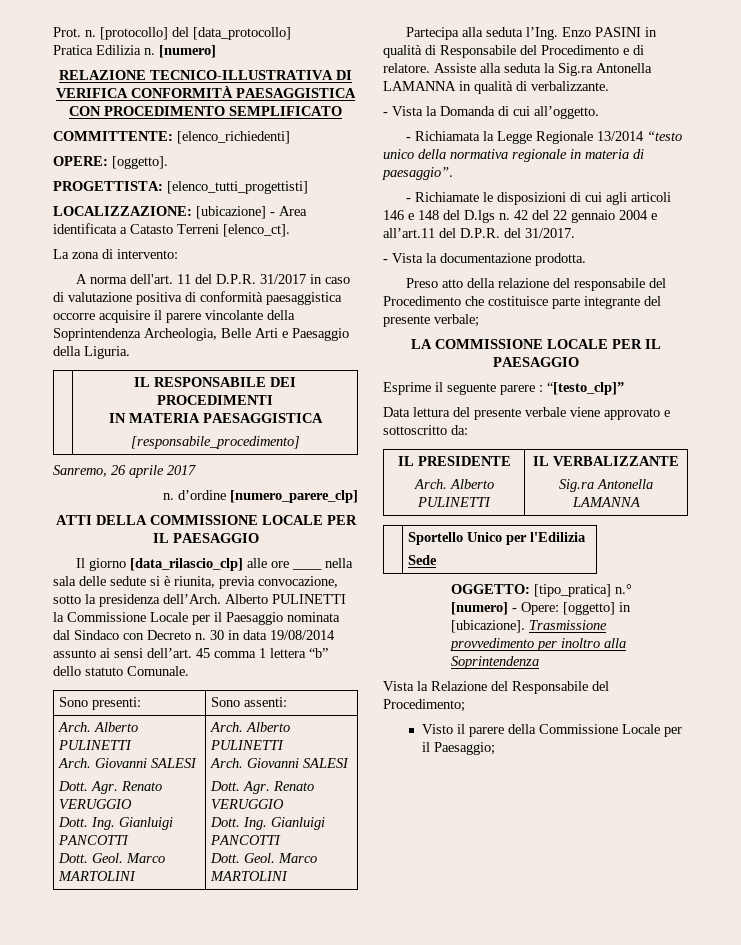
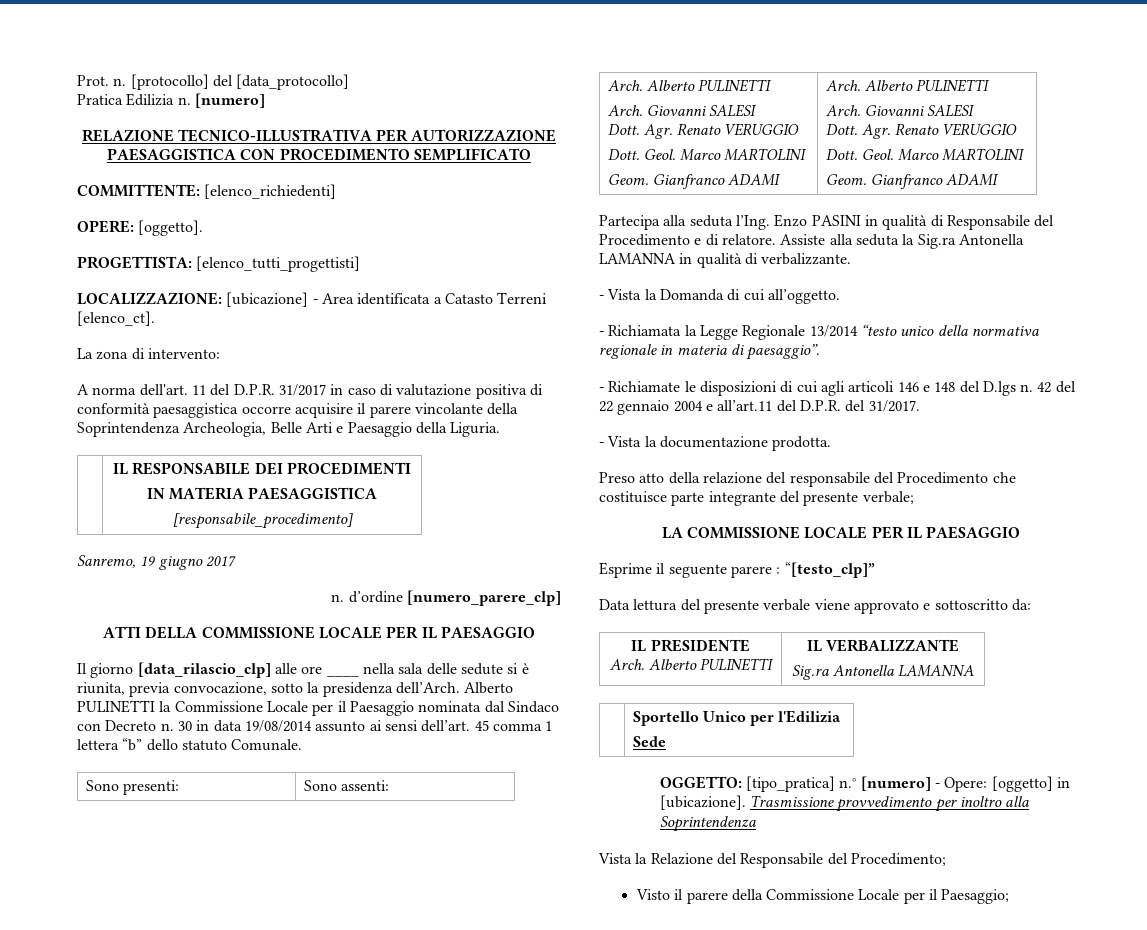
[336,70,352,80] [56,86,233,98] DI VERIFICA CONFORMITÀ -> [376,129,557,142] PER AUTORIZZAZIONE
[111,465,164,478] 26 aprile -> [140,556,203,570] 19 giugno
[58,817,174,830] [58,835,130,845] [58,853,166,863] [58,871,137,881] // Dott. Ing. Gianluigi PANCOTTI // Dott. Geol. Marco MARTOLINI -> [607,148,808,161] [607,174,782,189] // Dott. Geol. Marco MARTOLINI // Geom. Gianfranco ADAMI
[210,817,326,830] [210,835,282,845] [210,853,318,863] [210,871,289,881] // Dott. Ing. Gianluigi PANCOTTI // Dott. Geol. Marco MARTOLINI -> [825,148,1026,161] [825,174,1000,189] // Dott. Geol. Marco MARTOLINI // Geom. Gianfranco ADAMI

